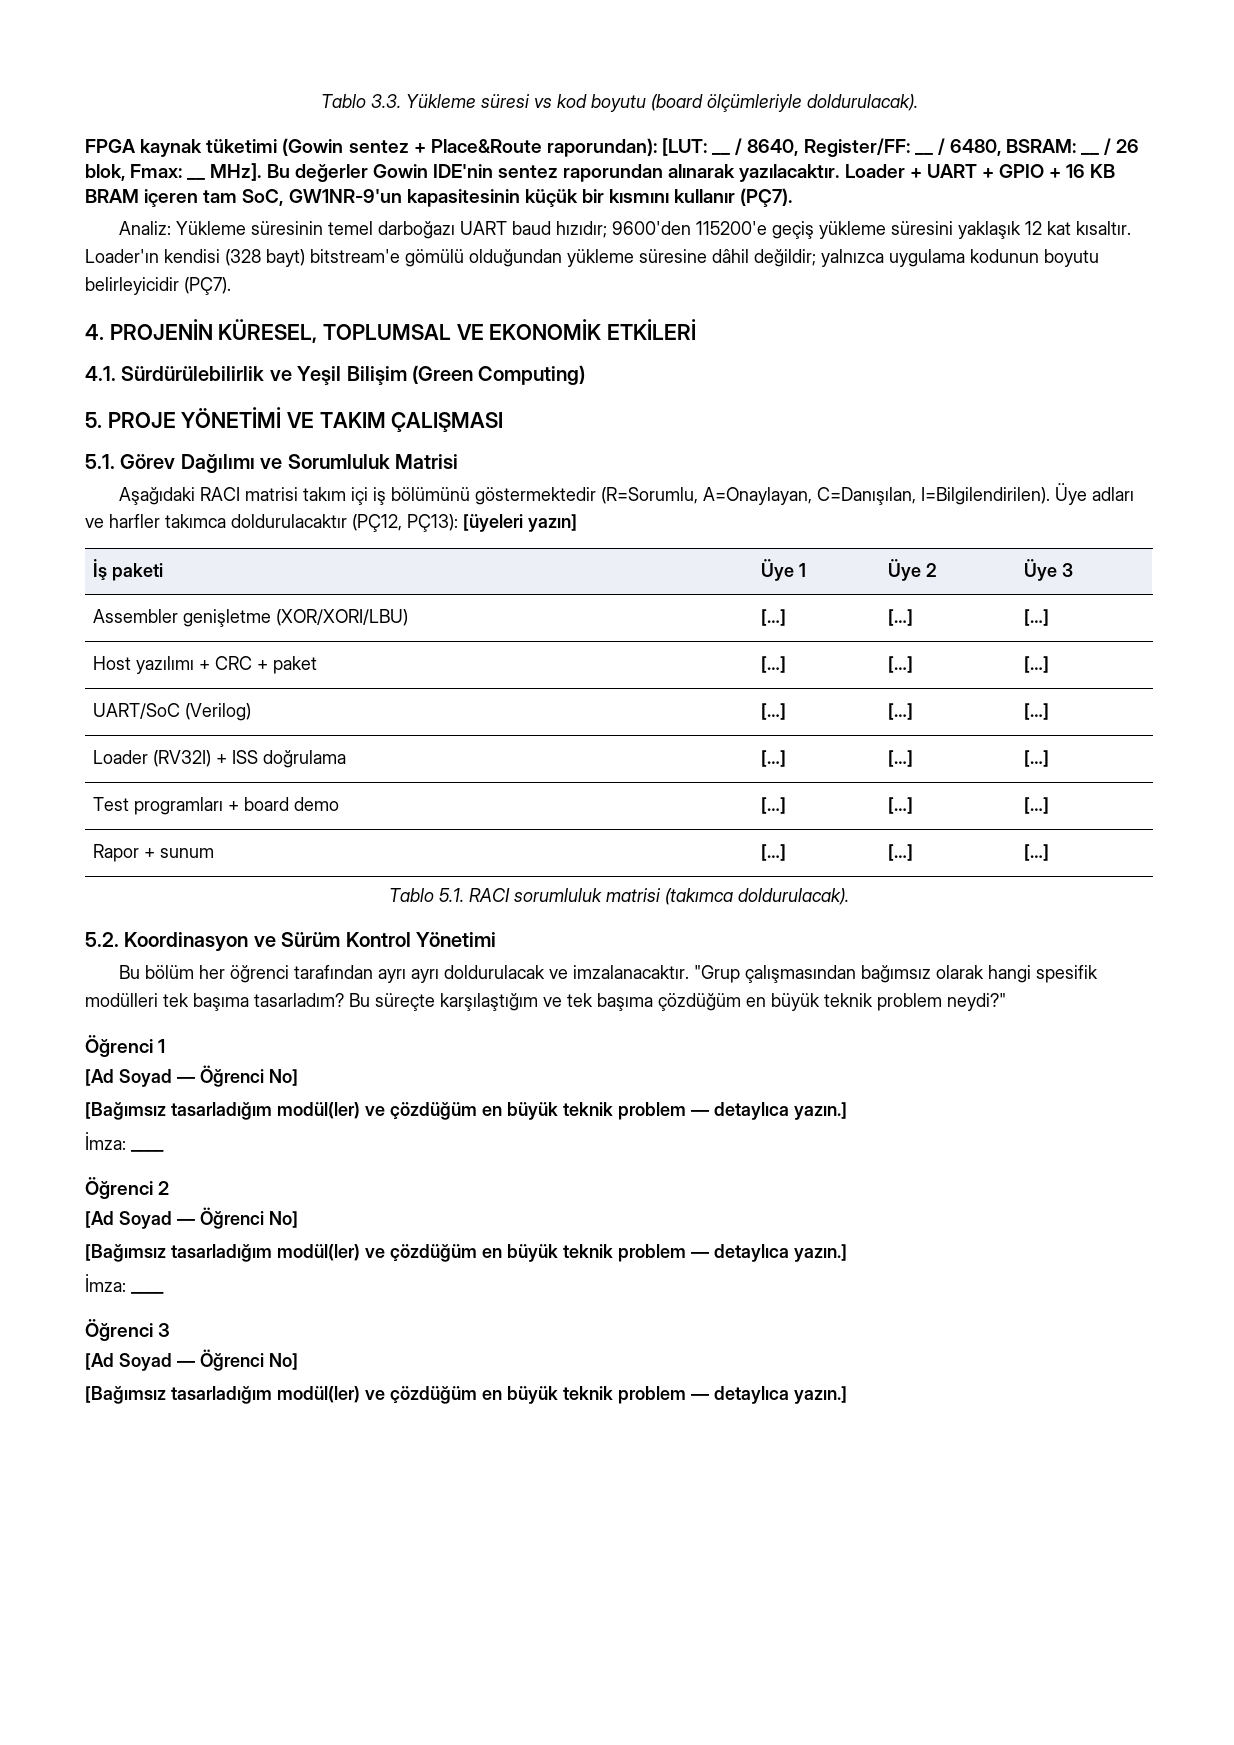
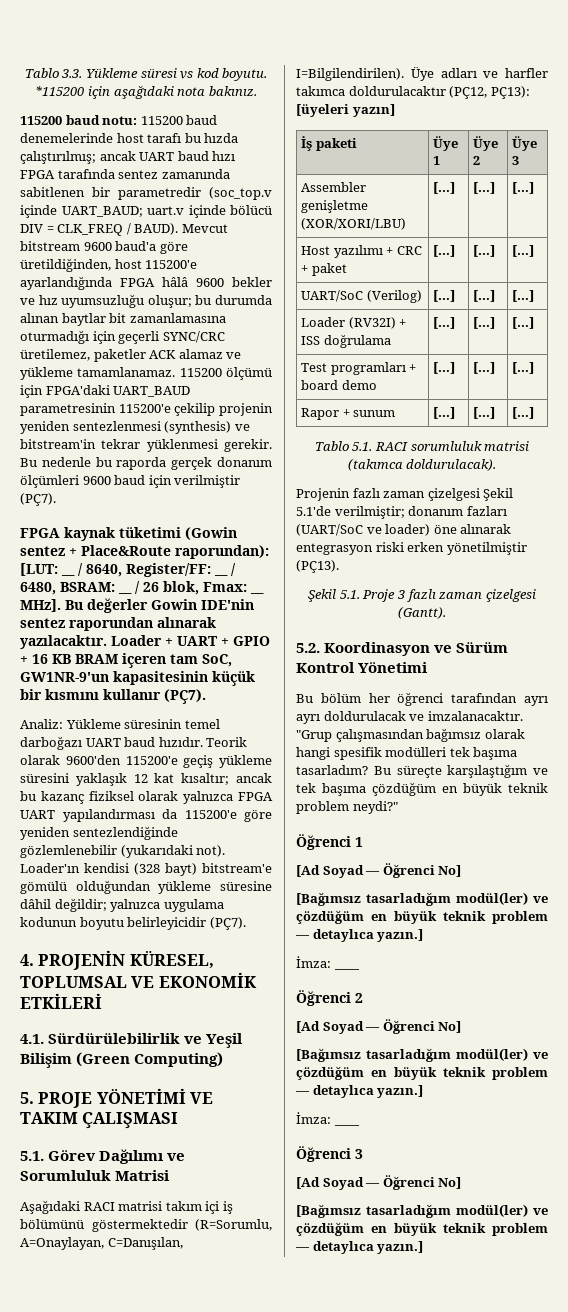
[590,94,918,112] boyutu (board ölçümleriyle doldurulacak). -> [222,68,268,81] [35,85,257,99] [20,115,218,125] [20,133,239,143] [20,151,236,164] [20,169,230,179] [20,187,272,200] [20,205,272,218] [20,223,228,236] [20,241,188,254] [20,258,198,272] [20,276,272,290] [20,294,272,308] [20,313,226,326] [20,330,225,344] [20,349,242,362] [20,367,272,380] [20,385,191,398] [20,403,273,416] [20,421,250,434] [20,439,272,452] [20,457,272,470] [20,475,241,488] [20,493,56,506] boyutu. *115200 için aşağıdaki nota bakınız. // 115200 baud notu: 115200 baud denemelerinde host tarafı bu hızda çalıştırılmış; ancak UART baud hızı FPGA tarafında sentez zamanında sabitlenen bir parametredir (soc_top.v içinde UART_BAUD; uart.v içinde bölücü DIV = CLK_FREQ / BAUD). Mevcut bitstream 9600 baud'a göre üretildiğinden, host 115200'e ayarlandığında FPGA hâlâ 9600 bekler ve hız uyumsuzluğu oluşur; bu durumda alınan baytlar bit zamanlamasına oturmadığı için geçerli SYNC/CRC üretilemez, paketler ACK alamaz ve yükleme tamamlanamaz. 115200 ölçümü için FPGA'daki UART_BAUD parametresinin 115200'e çekilip projenin yeniden sentezlenmesi (synthesis) ve bitstream'in tekrar yüklenmesi gerekir. Bu nedenle bu raporda gerçek donanım ölçümleri 9600 baud için verilmiştir (PÇ7).
[556,221,608,238] hızıdır; -> [158,737,248,747] [20,755,60,765] hızıdır. Teorik olarak
[1076,221,1132,235] kısaltır. -> [181,773,272,785] [20,791,273,804] [20,809,272,822] [20,826,178,840] [20,845,226,858] kısaltır; ancak bu kazanç fiziksel olarak yalnızca FPGA UART yapılandırması da 115200'e göre yeniden sentezlendiğinde gözlemlenebilir (yukarıdaki not).
(849, 896) none -> [296,488,514,501] [296,506,507,519] [296,524,512,536] [296,542,527,555] [296,560,339,573] [308,589,536,602] [398,607,446,619] // Projenin fazlı zaman çizelgesi Şekil 5.1'de verilmiştir; donanım fazları (UART/SoC ve loader) öne alınarak entegrasyon riski erken yönetilmiştir (PÇ13). // Şekil 5.1. Proje 3 fazlı zaman çizelgesi (Gantt).

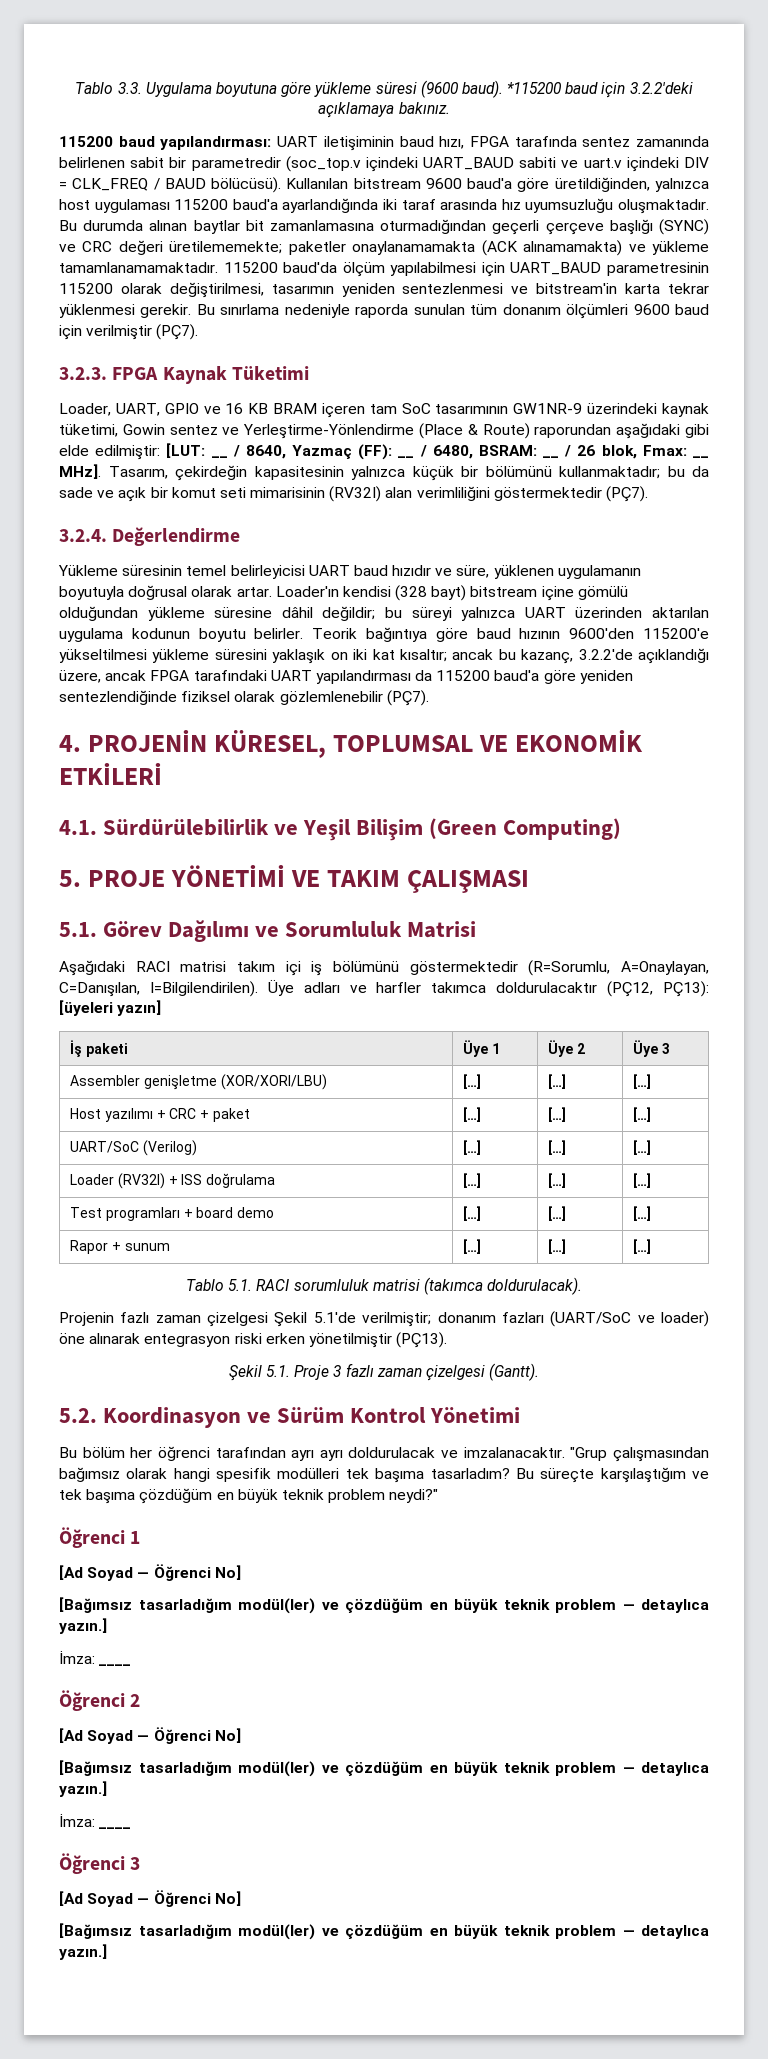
[85,68,268,81] [35,85,257,99] [20,115,218,125] [20,133,239,143] [20,151,236,164] Yükleme süresi vs kod boyutu. *115200 için aşağıdaki nota bakınız. // 115200 baud notu: 115200 baud denemelerinde host tarafı bu hızda çalıştırılmış; ancak UART baud hızı -> [145,80,693,98] [318,102,450,118] [59,136,465,151] Uygulama boyutuna göre yükleme süresi (9600 baud). *115200 baud için 3.2.2'deki açıklamaya bakınız. // 115200 baud yapılandırması: UART iletişiminin baud hızı,
[20,187,85,197] sabitlenen -> [59,157,165,168] belirlenen sabit
[20,205,272,218] içinde UART_BAUD; uart.v içinde bölücü -> [365,157,679,172] içindeki UART_BAUD sabiti ve uart.v içindeki
[134,223,228,235] BAUD). Mevcut -> [164,177,349,193] BAUD bölücüsü). Kullanılan
[114,259,198,269] [20,276,272,290] [20,294,212,308] host 115200'e ayarlandığında FPGA hâlâ 9600 bekler ve hız uyumsuzluğu oluşur; bu -> [654,178,709,192] [59,198,710,214] [59,220,77,231] yalnızca host uygulaması 115200 baud'a ayarlandığında iki taraf arasında hız uyumsuzluğu oluşmaktadır. Bu
[20,330,225,344] [20,349,242,362] [20,367,272,380] [20,385,191,398] [20,403,273,416] oturmadığı için geçerli SYNC/CRC üretilemez, paketler ACK alamaz ve yükleme tamamlanamaz. 115200 ölçümü için FPGA'daki UART_BAUD parametresinin 115200'e çekilip projenin -> [380,219,709,235] [59,240,710,256] [59,262,709,277] [59,282,334,298] oturmadığından geçerli çerçeve başlığı (SYNC) ve CRC değeri üretilememekte; paketler onaylanamamakta (ACK alınamamakta) ve yükleme tamamlanamamaktadır. 115200 baud'da ölçüm yapılabilmesi için UART_BAUD parametresinin 115200 olarak değiştirilmesi, tasarımın
[164,421,232,434] (synthesis) -> (504, 288) none
(96, 444) none -> [625,283,661,294] karta
[41,457,213,470] nedenle bu raporda gerçek -> [220,304,498,318] sınırlama nedeniyle raporda sunulan tüm
[20,527,237,541] [20,545,269,559] FPGA kaynak tüketimi (Gowin sentez + Place&Route raporundan): -> [59,366,309,384] [59,403,709,418] [59,423,709,439] [59,445,161,460] 3.2.3. FPGA Kaynak Tüketimi // Loader, UART, GPIO ve 16 KB BRAM içeren tam SoC tasarımının GW1NR-9 üzerindeki kaynak tüketimi, Gowin sentez ve Yerleştirme-Yönlendirme (Place & Route) raporundan aşağıdaki gibi elde edilmiştir:
[126,563,211,577] Register/FF: -> [292,444,393,460] Yazmaç (FF):
[65,598,254,613] [20,617,216,631] [20,635,270,649] [20,653,232,668] [20,671,255,686] [20,689,206,704] [20,719,63,729] Bu değerler Gowin IDE'nin sentez raporundan alınarak yazılacaktır. Loader + UART + GPIO + 16 KB BRAM içeren tam SoC, GW1NR-9'un kapasitesinin küçük bir kısmını kullanır (PÇ7). // Analiz: -> [108,465,709,481] [59,486,649,502] [59,527,241,546] Tasarım, çekirdeğin kapasitesinin yalnızca küçük bir bölümünü kullanmaktadır; bu da sade ve açık bir komut seti mimarisinin (RV32I) alan verimliliğini göstermektedir (PÇ7). // 3.2.4. Değerlendirme //
[20,736,248,750] [20,755,272,768] [20,773,272,786] [20,791,273,804] [20,809,272,822] [20,826,178,840] [20,845,226,858] darboğazı UART baud hızıdır. Teorik olarak 9600'den 115200'e geçiş yükleme süresini yaklaşık 12 kat kısaltır; ancak bu kazanç fiziksel olarak yalnızca FPGA UART yapılandırması da 115200'e göre yeniden sentezlendiğinde gözlemlenebilir (yukarıdaki not). -> [230,565,641,579] [59,585,272,600] belirleyicisi UART baud hızıdır ve süre, yüklenen uygulamanın boyutuyla doğrusal olarak artar.
[202,863,272,873] bitstream'e -> [470,586,574,601] bitstream içine
[110,899,224,912] [20,917,207,930] yalnızca uygulama kodunun boyutu belirleyicidir -> [385,607,710,621] [59,627,709,642] [59,648,709,664] [59,670,633,684] [59,690,383,705] bu süreyi yalnızca UART üzerinden aktarılan uygulama kodunun boyutu belirler. Teorik bağıntıya göre baud hızının 9600'den 115200'e yükseltilmesi yükleme süresini yaklaşık on iki kat kısaltır; ancak bu kazanç, 3.2.2'de açıklandığı üzere, ancak FPGA tarafındaki UART yapılandırması da 115200 baud'a göre yeniden sentezlendiğinde fiziksel olarak gözlemlenebilir

